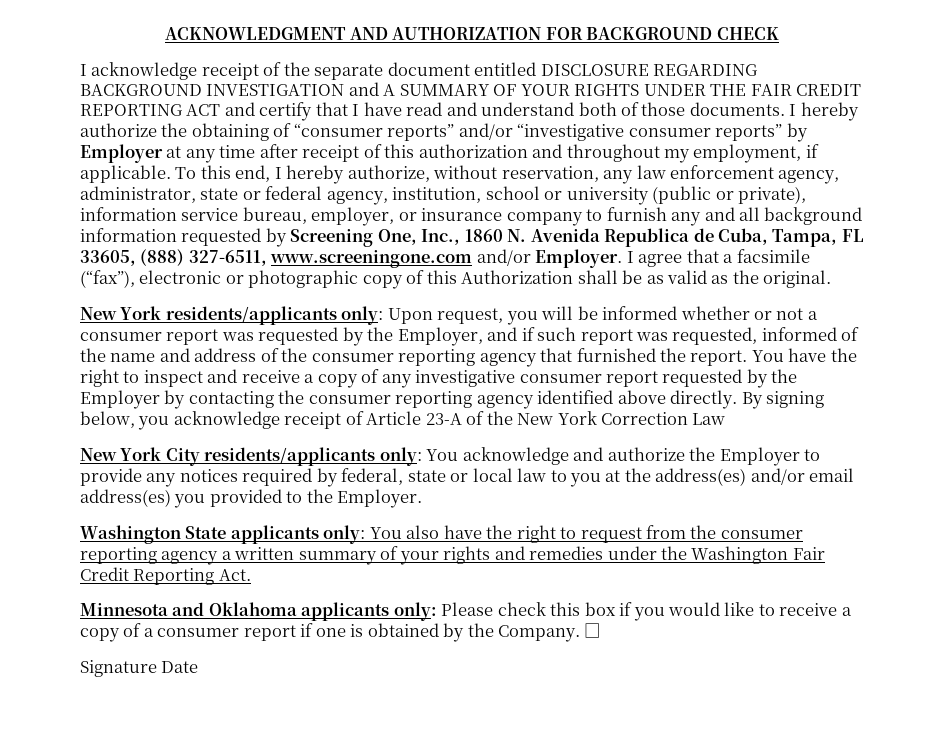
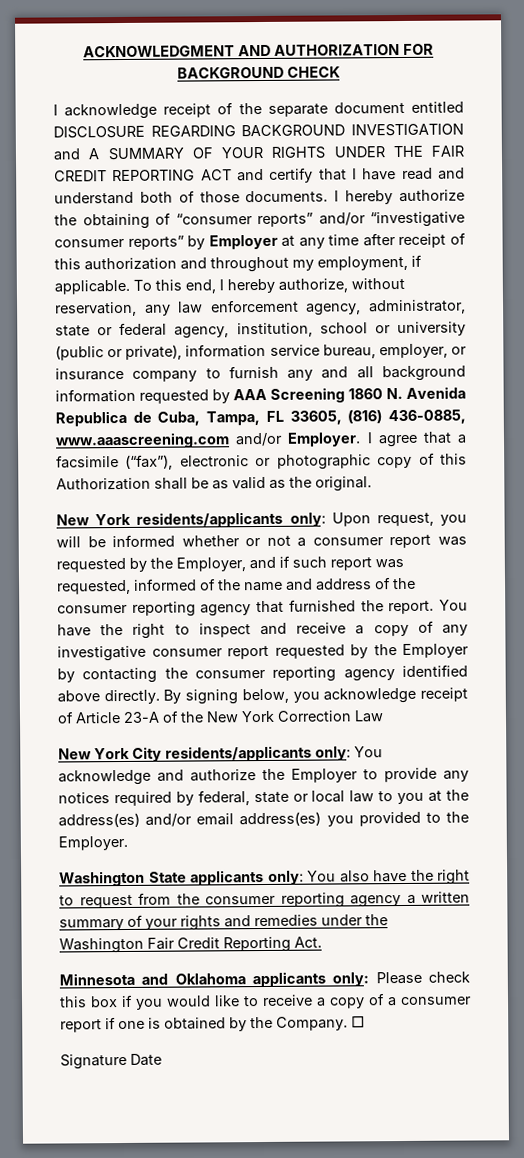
[290,229,461,247] Screening One, Inc., -> [233,387,345,403] AAA Screening
[140,249,473,268] (888) 327-6511, www.screeningone.com -> [347,409,466,425] [55,432,230,449] (816) 436-0885, www.aaascreening.com

